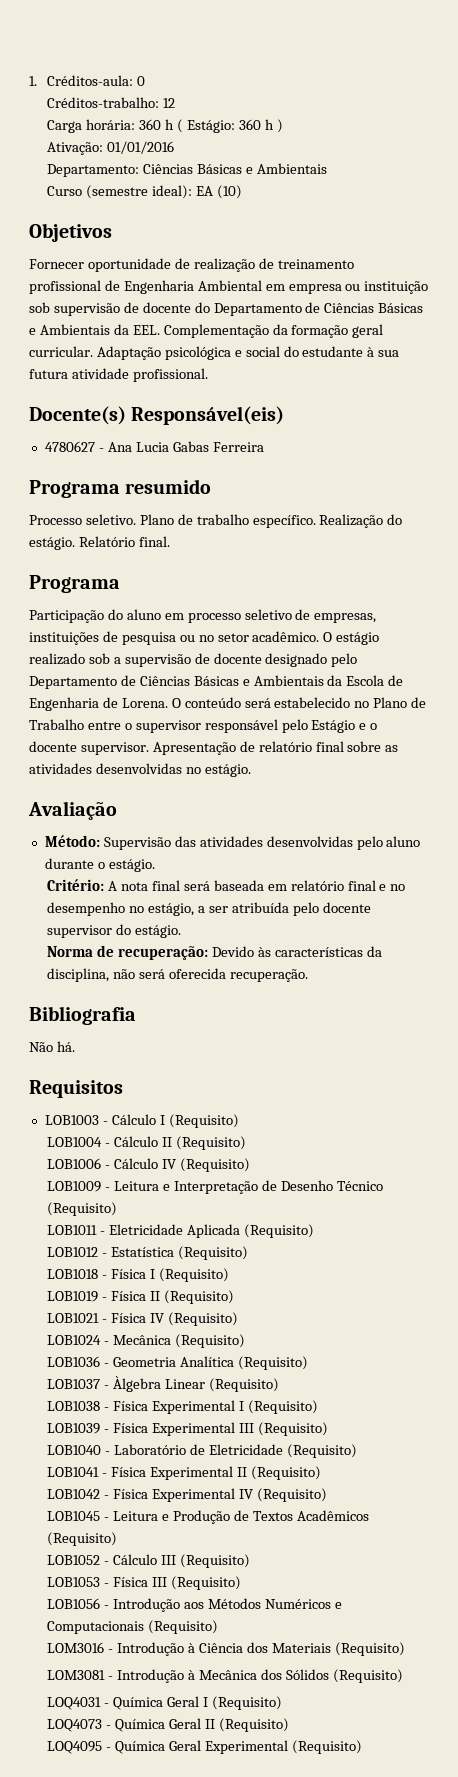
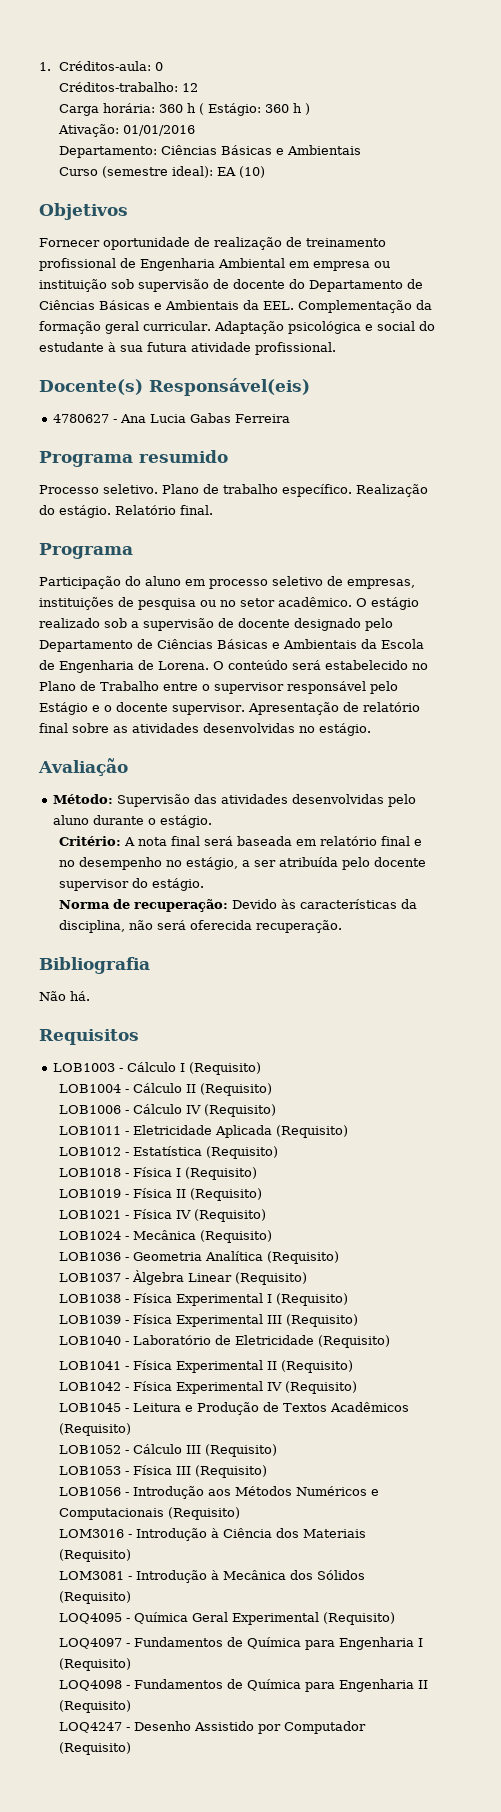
[47,1180,383,1194] [47,1202,118,1216] // LOB1009 - Leitura e Interpretação de Desenho Técnico (Requisito) -> (276, 1110) none
[47,1696,282,1710] [47,1718,289,1732] // LOQ4031 - Química Geral I (Requisito) // LOQ4073 - Química Geral II (Requisito) -> (131, 1597) none
(362, 1747) none -> [58,1637,423,1650] [58,1658,131,1671] [58,1679,428,1692] [58,1700,131,1713] [58,1721,366,1734] [58,1742,131,1755] // LOQ4097 - Fundamentos de Química para Engenharia I (Requisito) // LOQ4098 - Fundamentos de Química para Engenharia II (Requisito) // LOQ4247 - Desenho Assistido por Computador (Requisito)

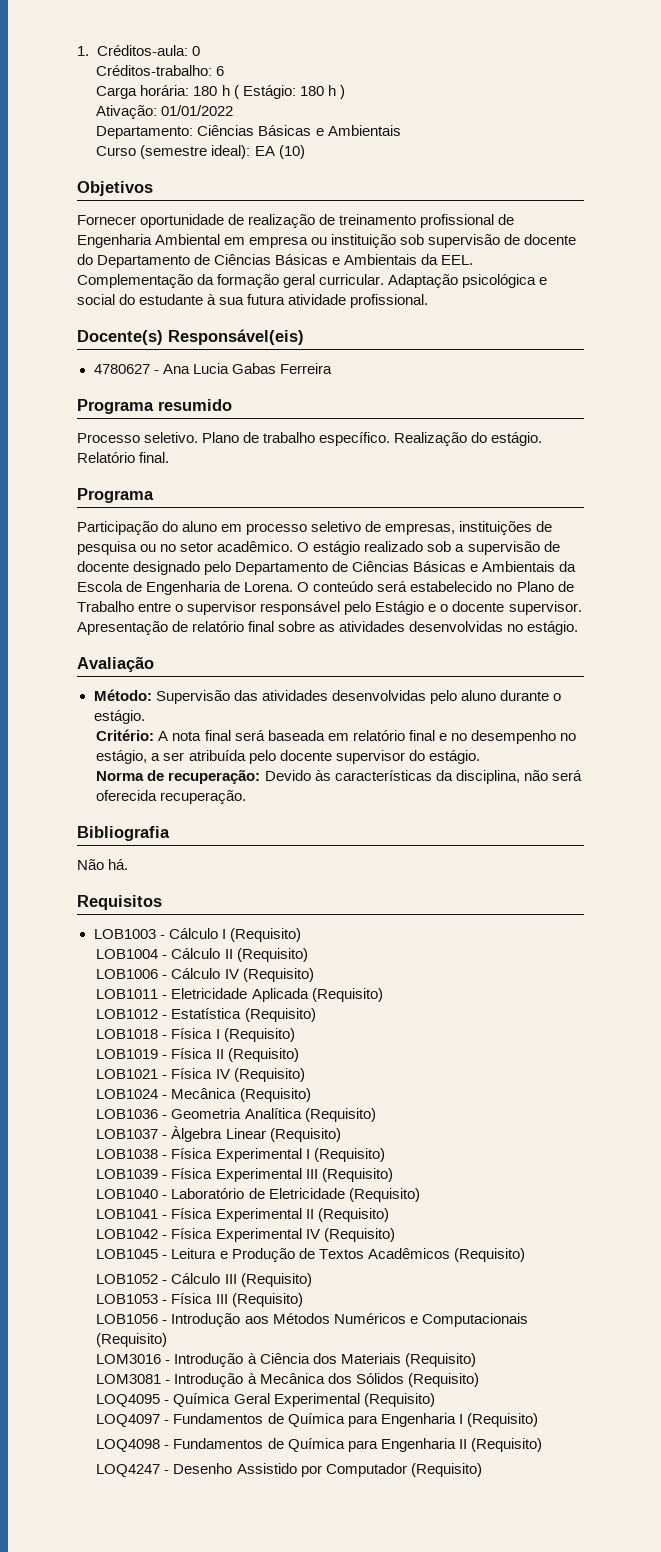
[181,83,198,92] 12 -> [216,66,225,76] 6
[158,104,183,113] 360 -> [193,86,218,96] 180
[264,104,289,113] 360 -> [299,86,324,96] 180
[122,125,195,136] 01/01/2016 -> [161,105,234,116] 01/01/2022

